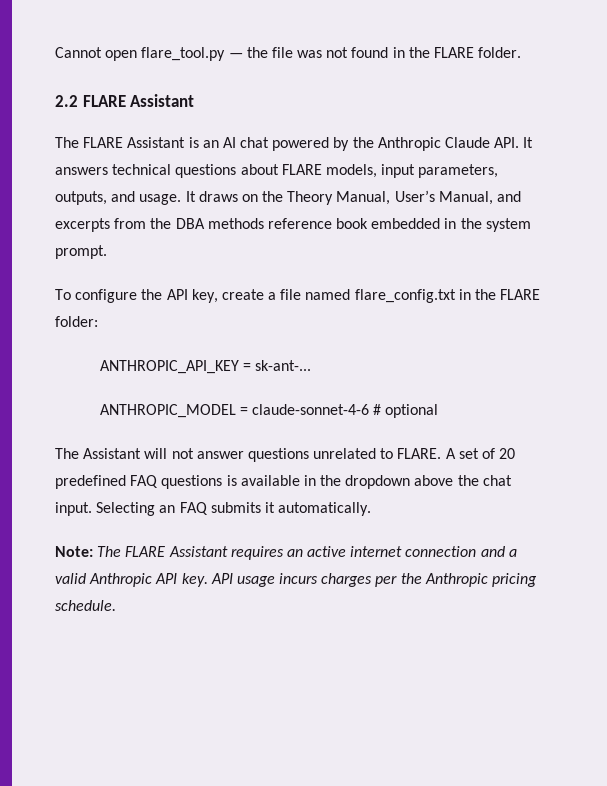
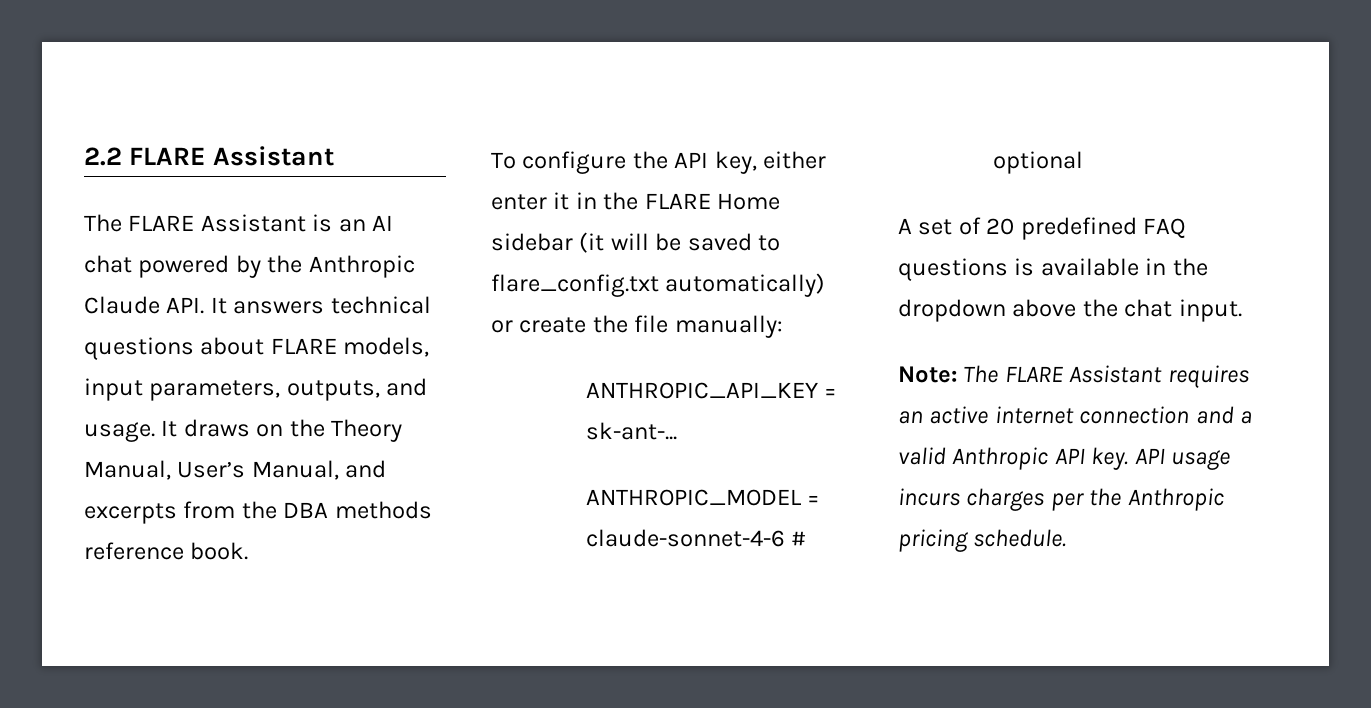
[55,47,522,61] Cannot open flare_tool.py — the file was not found in the FLARE folder. // -> (84, 156) none
[336,218,531,232] [55,245,107,259] book embedded in the system prompt. -> [190,542,249,560] book.
[221,289,541,303] [55,316,98,327] create a file named flare_config.txt in the FLARE folder: -> [763,151,827,169] [491,192,781,210] [491,232,781,253] [491,273,826,297] [491,315,783,338] either enter it in the FLARE Home sidebar (it will be saved to flare_config.txt automatically) or create the file manually:
[55,448,442,462] The Assistant will not answer questions unrelated to FLARE. -> (1083, 162) none
[96,502,372,516] Selecting an FAQ submits it automatically. -> (1242, 310) none

